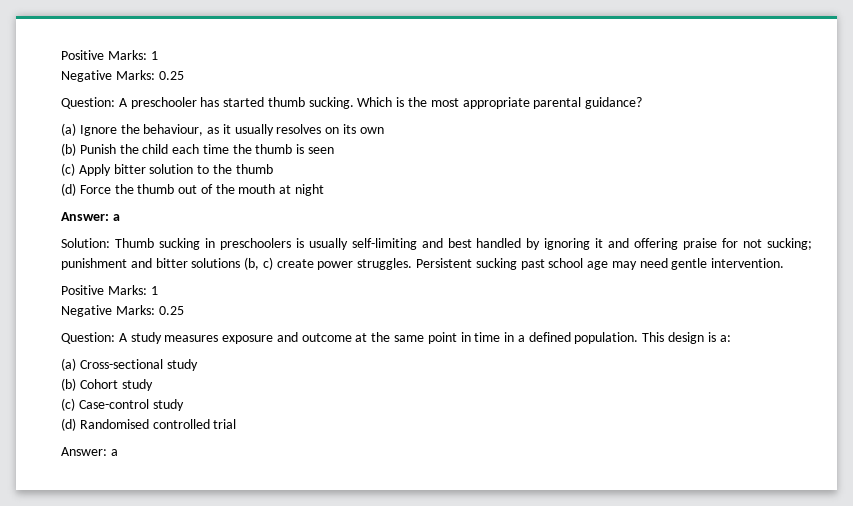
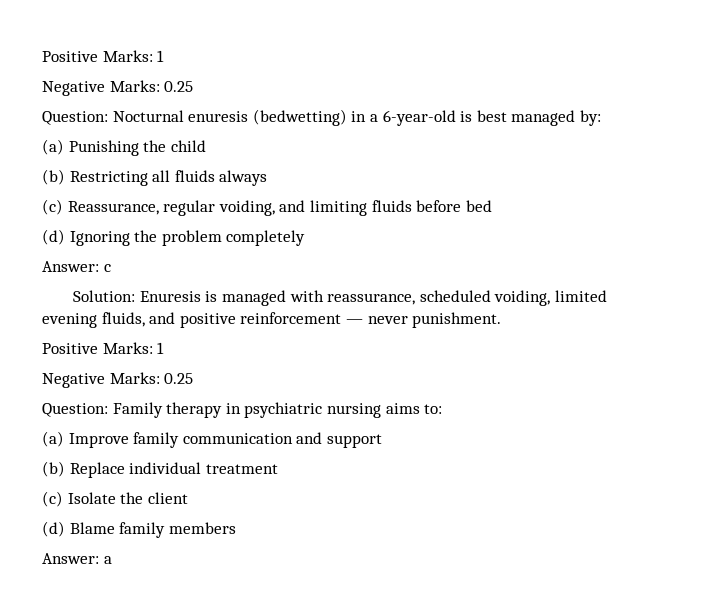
[61,50,158,60] [61,70,184,82] [61,97,643,109] [61,123,384,136] [61,143,335,156] [61,163,273,176] [61,183,325,196] [61,212,120,221] Positive Marks: 1 // Negative Marks: 0.25 // Question: A preschooler has started thumb sucking. Which is the most appropriate parental guidance? // (a) Ignore the behaviour, as it usually resolves on its own // (b) Punish the child each time the thumb is seen // (c) Apply bitter solution to the thumb // (d) Force the thumb out of the mouth at night // Answer: a -> [42,50,165,62] [42,80,194,96] [42,109,601,126] [42,139,206,156] [42,169,268,186] [42,199,492,216] [42,229,306,246] [42,261,111,272] Positive Marks: 1 // Negative Marks: 0.25 // Question: Nocturnal enuresis (bedwetting) in a 6-year-old is best managed by: // (a) Punishing the child // (b) Restricting all fluids always // (c) Reassurance, regular voiding, and limiting fluids before bed // (d) Ignoring the problem completely // Answer: c
[114,238,812,250] [61,257,785,270] [61,285,158,295] [61,305,184,317] [61,332,731,344] [61,358,198,371] [61,378,153,391] [61,398,184,411] [61,418,237,431] Thumb sucking in preschoolers is usually self-limiting and best handled by ignoring it and offering praise for not sucking; punishment and bitter solutions (b, c) create power struggles. Persistent sucking past school age may need gentle intervention. // Positive Marks: 1 // Negative Marks: 0.25 // Question: A study measures exposure and outcome at the same point in time in a defined population. This design is a: // (a) Cross-sectional study // (b) Cohort study // (c) Case-control study // (d) Randomised controlled trial -> [139,290,607,306] [42,312,502,328] [42,342,165,354] [42,372,194,388] [42,402,443,418] [42,431,382,448] [42,461,278,478] [42,491,188,507] [42,521,236,538] Enuresis is managed with reassurance, scheduled voiding, limited evening fluids, and positive reinforcement — never punishment. // Positive Marks: 1 // Negative Marks: 0.25 // Question: Family therapy in psychiatric nursing aims to: // (a) Improve family communication and support // (b) Replace individual treatment // (c) Isolate the client // (d) Blame family members

